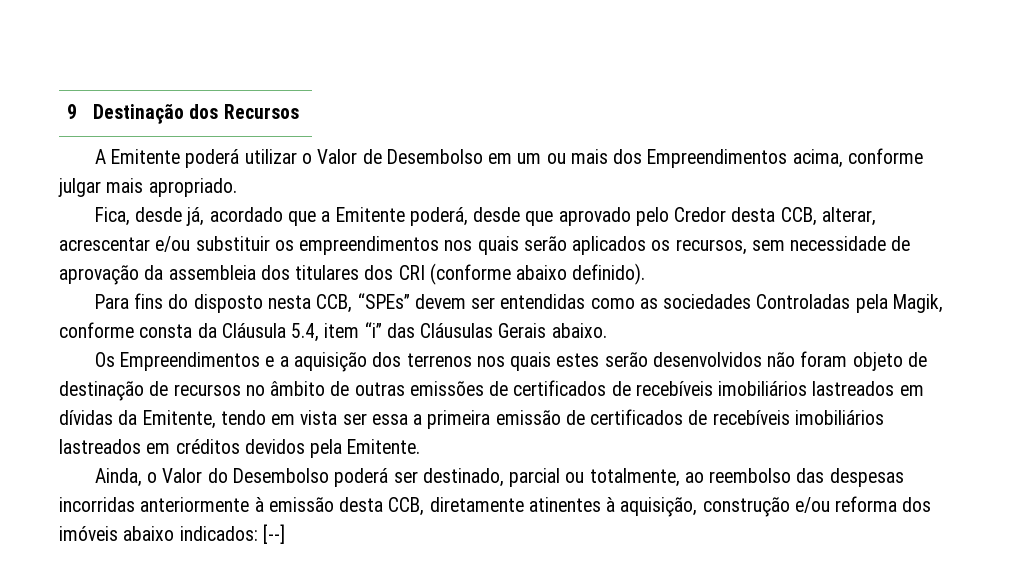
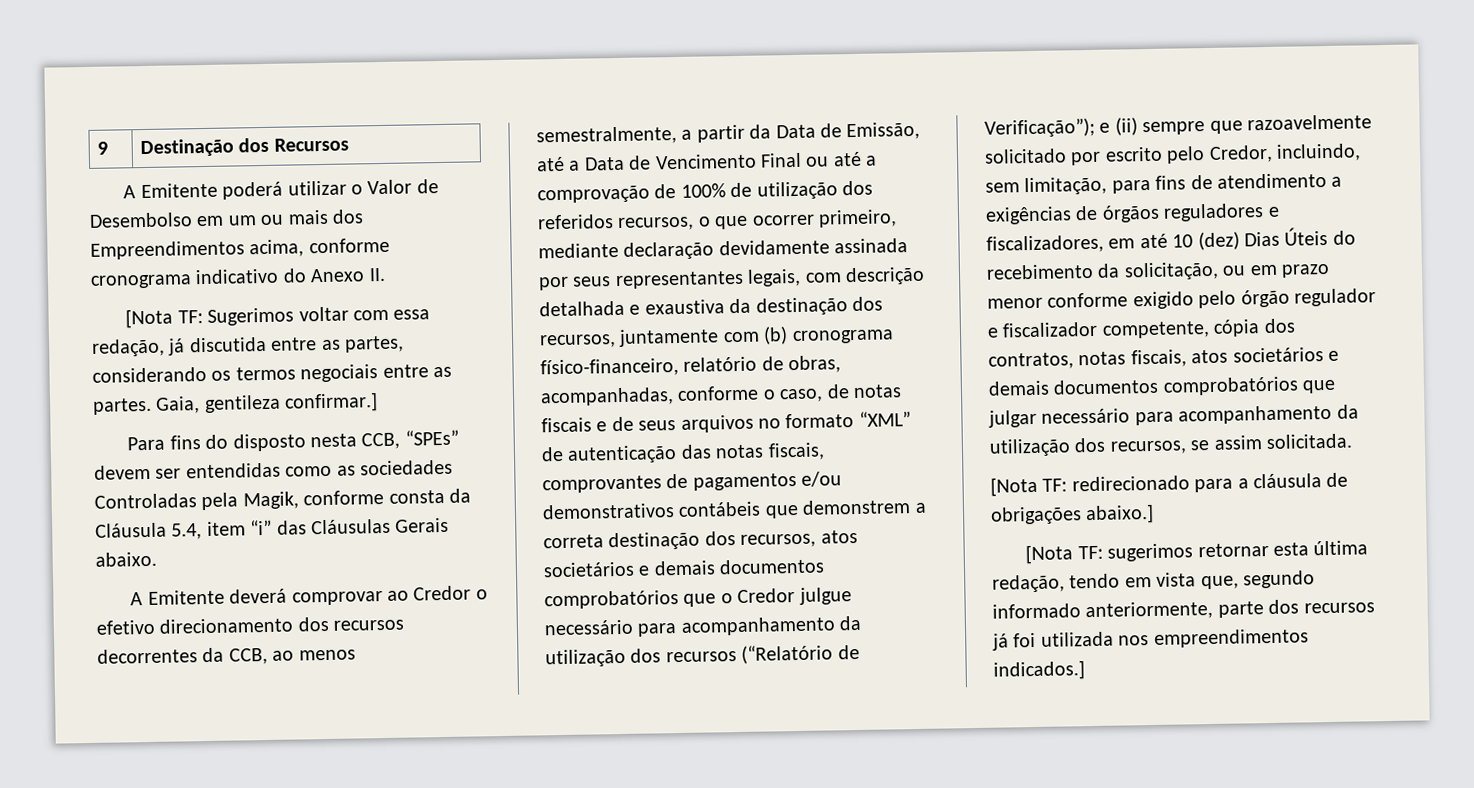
[58,178,237,197] [94,207,876,226] [59,236,911,255] [59,263,646,285] julgar mais apropriado. // Fica, desde já, acordado que a Emitente poderá, desde que aprovado pelo Credor desta CCB, alterar, acrescentar e/ou substituir os empreendimentos nos quais serão aplicados os recursos, sem necessidade de aprovação da assembleia dos titulares dos CRI (conforme abaixo definido). -> [90,267,386,289] [125,306,431,329] [91,335,404,357] [92,364,452,383] [92,392,379,415] cronograma indicativo do Anexo II. // [Nota TF: Sugerimos voltar com essa redação, já discutida entre as partes, considerando os termos negociais entre as partes. Gaia, gentileza confirmar.]
[94,351,927,372] [59,380,924,401] [59,409,884,429] [59,439,421,458] [94,468,904,487] [59,496,932,517] [59,524,285,544] Os Empreendimentos e a aquisição dos terrenos nos quais estes serão desenvolvidos não foram objeto de destinação de recursos no âmbito de outras emissões de certificados de recebíveis imobiliários lastreados em dívidas da Emitente, tendo em vista ser essa a primeira emissão de certificados de recebíveis imobiliários lastreados em créditos devidos pela Emitente. // Ainda, o Valor do Desembolso poderá ser destinado, parcial ou totalmente, ao reembolso das despesas incorridas anteriormente à emissão desta CCB, diretamente atinentes à aquisição, construção e/ou reforma dos imóveis abaixo indicados: [--] -> [130,585,488,606] [96,616,405,635] [97,647,356,665] [536,121,921,146] [536,151,878,172] [537,180,873,204] [537,209,897,231] [538,238,909,260] [538,266,925,291] [539,296,883,317] [539,326,894,349] [540,355,842,378] [540,384,902,407] [541,411,911,433] [541,442,825,464] [542,471,843,494] [542,499,927,520] [543,529,858,551] [543,558,826,578] [544,587,852,610] [544,615,863,637] [545,644,860,668] [984,114,1372,138] [984,143,1361,166] [985,172,1343,196] [985,203,1280,225] [986,226,1356,254] [986,261,1330,281] [987,288,1376,310] [987,318,1296,339] [988,347,1339,370] [988,376,1337,396] [988,404,1359,428] [989,433,1352,457] [990,472,1349,497] [990,503,1155,525] [1025,540,1369,565] [992,570,1315,593] [992,599,1375,621] [992,628,1309,651] [993,660,1085,681] A Emitente deverá comprovar ao Credor o efetivo direcionamento dos recursos decorrentes da CCB, ao menos semestralmente, a partir da Data de Emissão, até a Data de Vencimento Final ou até a comprovação de 100% de utilização dos referidos recursos, o que ocorrer primeiro, mediante declaração devidamente assinada por seus representantes legais, com descrição detalhada e exaustiva da destinação dos recursos, juntamente com (b) cronograma físico-financeiro, relatório de obras, acompanhadas, conforme o caso, de notas fiscais e de seus arquivos no formato “XML” de autenticação das notas fiscais, comprovantes de pagamentos e/ou demonstrativos contábeis que demonstrem a correta destinação dos recursos, atos societários e demais documentos comprobatórios que o Credor julgue necessário para acompanhamento da utilização dos recursos (“Relatório de Verificação”); e (ii) sempre que razoavelmente solicitado por escrito pelo Credor, incluindo, sem limitação, para fins de atendimento a exigências de órgãos reguladores e fiscalizadores, em até 10 (dez) Dias Úteis do recebimento da solicitação, ou em prazo menor conforme exigido pelo órgão regulador e fiscalizador competente, cópia dos contratos, notas fiscais, atos societários e demais documentos comprobatórios que julgar necessário para acompanhamento da utilização dos recursos, se assim solicitada. // [Nota TF: redirecionado para a cláusula de obrigações abaixo.] // [Nota TF: sugerimos retornar esta última redação, tendo em vista que, segundo informado anteriormente, parte dos recursos já foi utilizada nos empreendimentos indicados.]

